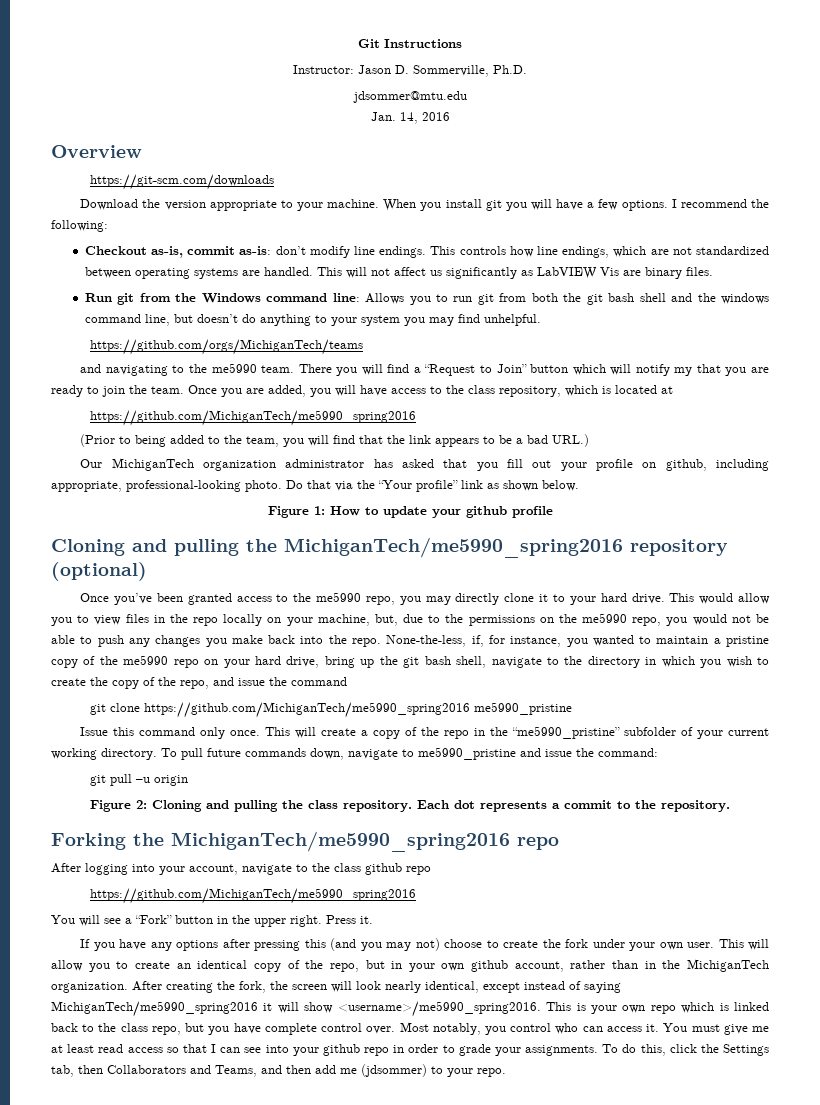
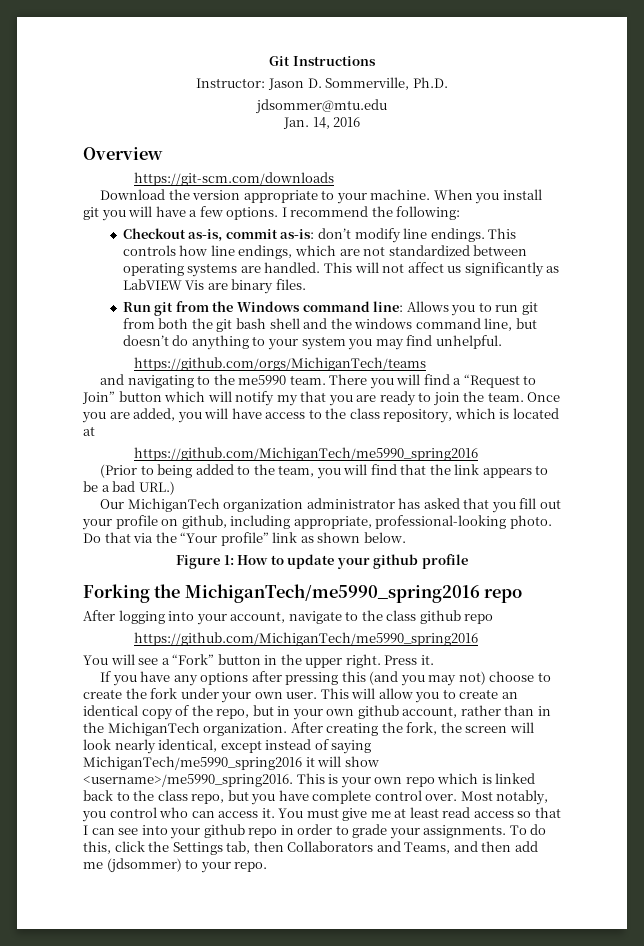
[51,537,728,558] [51,562,147,581] [80,592,771,605] [51,613,769,626] [51,635,769,647] [51,655,769,668] [51,677,347,689] [90,702,573,718] [80,726,769,739] [51,747,658,760] [90,774,189,786] [90,800,730,812] // Cloning and pulling the MichiganTech/me5990_spring2016 repository (optional) // Once you’ve been granted access to the me5990 repo, you may directly clone it to your hard drive. This would allow you to view files in the repo locally on your machine, but, due to the permissions on the me5990 repo, you would not be able to push any changes you make back into the repo. None-the-less, if, for instance, you wanted to maintain a pristine copy of the me5990 repo on your hard drive, bring up the git bash shell, navigate to the directory in which you wish to create the copy of the repo, and issue the command // git clone https://github.com/MichiganTech/me5990_spring2016 me5990_pristine // Issue this command only once. This will create a copy of the repo in the “me5990_pristine” subfolder of your current working directory. To pull future commands down, navigate to me5990_pristine and issue the command: // git pull –u origin // Figure 2: Cloning and pulling the class repository. Each dot represents a commit to the repository. -> (468, 561) none

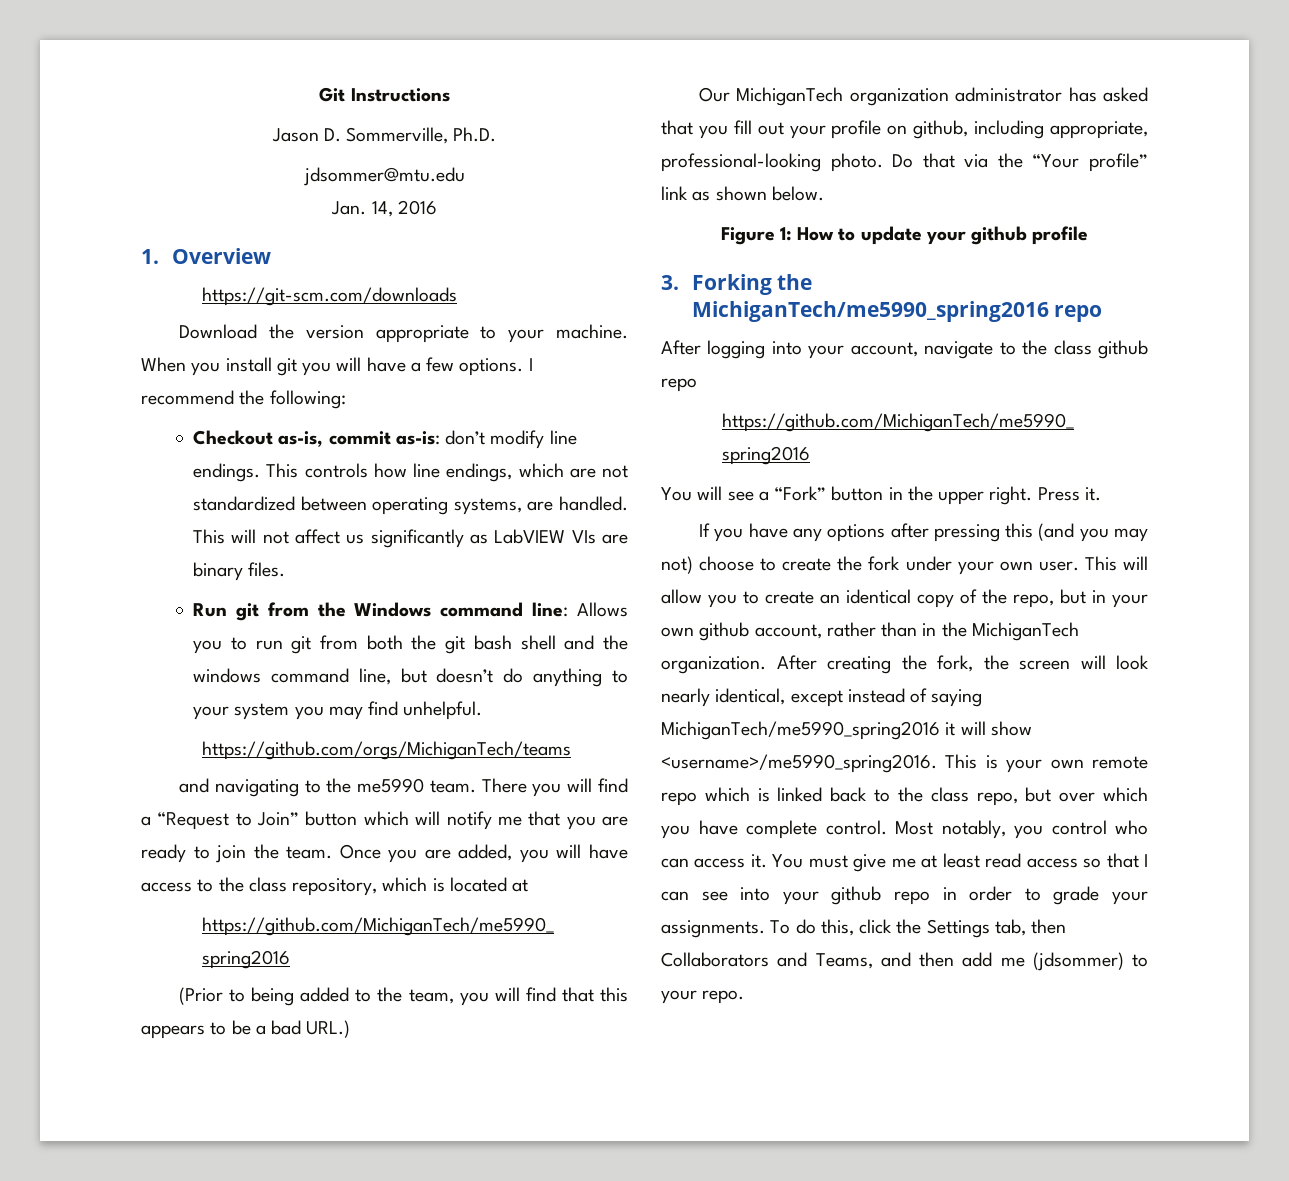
[196,78,266,88] Instructor: -> (450, 95) none
(361, 122) none -> [141,249,159,264] 1.
[187,263,238,277] systems -> [453,498,522,515] systems,
[185,280,205,290] Vis -> [571,530,596,544] VIs
[276,395,298,406] my -> [497,816,522,826] me
[429,464,480,475] the link -> [600,987,628,1002] this
(468, 561) none -> [661,275,679,290] 3.
(403, 780) none -> [1092,756,1148,769] remote
(249, 795) none -> [1059,787,1148,802] over which
[374,790,458,801] control over. -> [825,820,887,835] control.

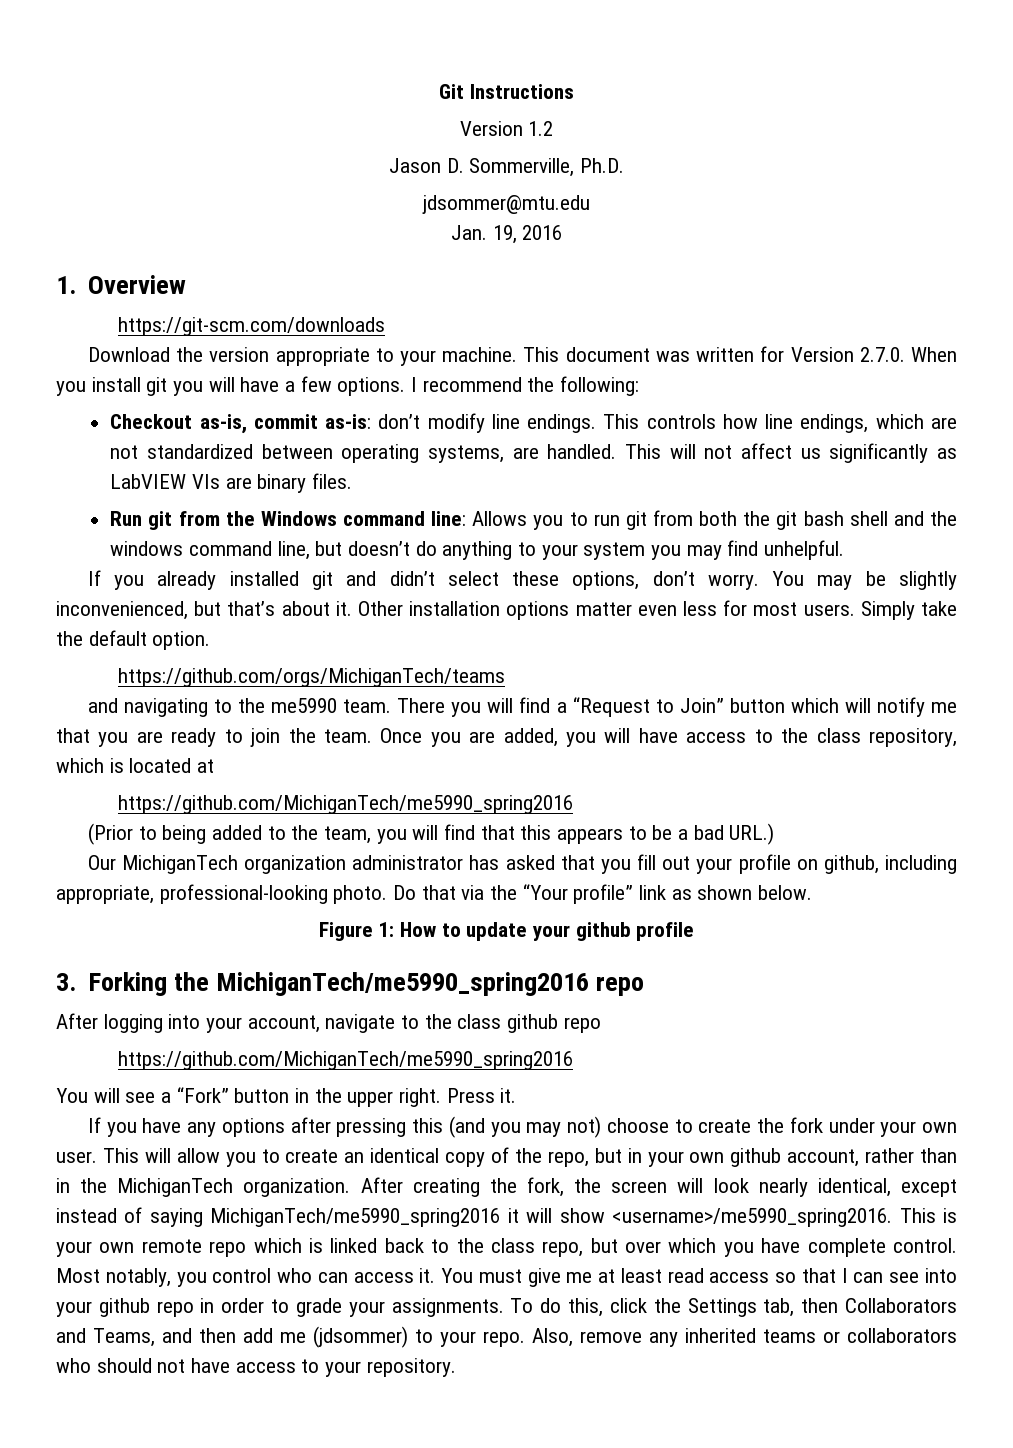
(450, 95) none -> [459,121,554,136] // Version 1.2
[371,201,393,217] 14, -> [492,225,517,244] 19,
(628, 331) none -> [523,346,905,362] This document was written for Version 2.7.0.
(483, 710) none -> [87,570,957,590] [56,600,958,620] [56,630,211,650] // If you already installed git and didn’t select these options, don’t worry. You may be slightly inconvenienced, but that’s about it. Other installation options matter even less for most users. Simply take the default option.
(745, 997) none -> [532,1328,957,1347] [56,1358,456,1377] Also, remove any inherited teams or collaborators who should not have access to your repository.

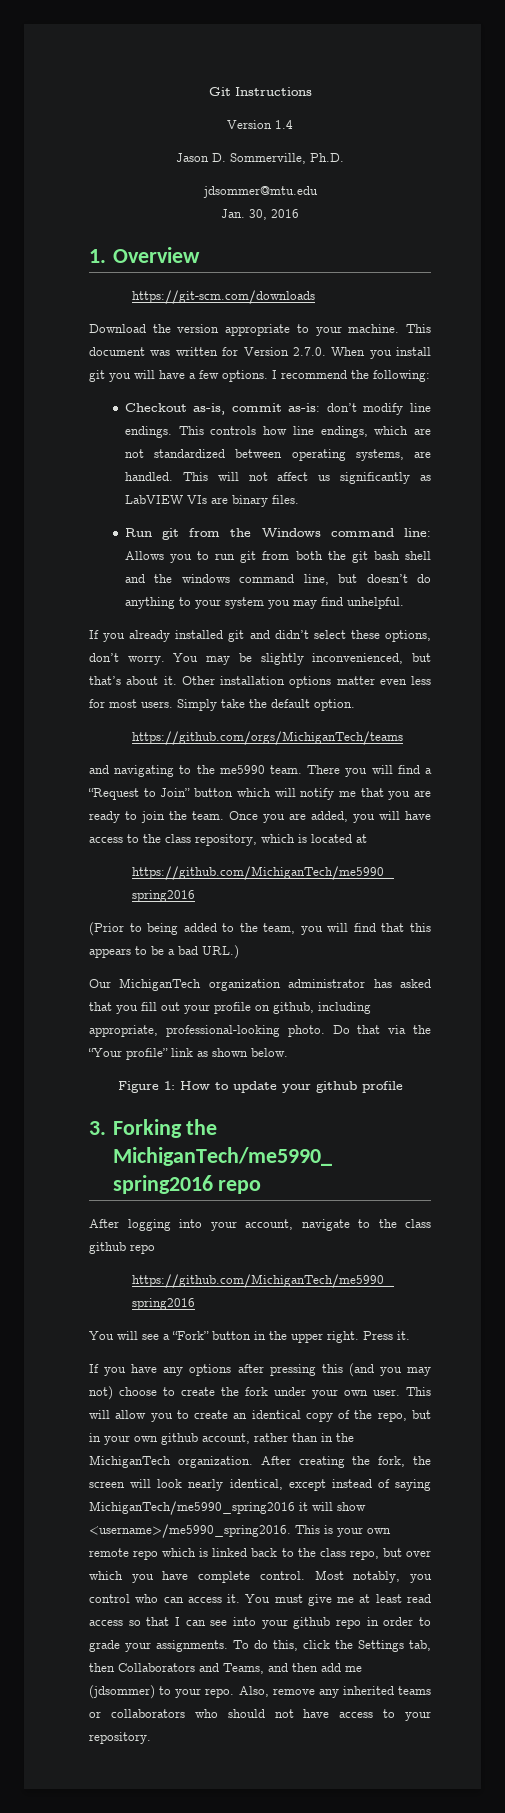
[528,121,554,136] 1.2 -> [275,120,293,129] 1.4
[492,225,517,244] 19, -> [249,209,267,220] 30,

